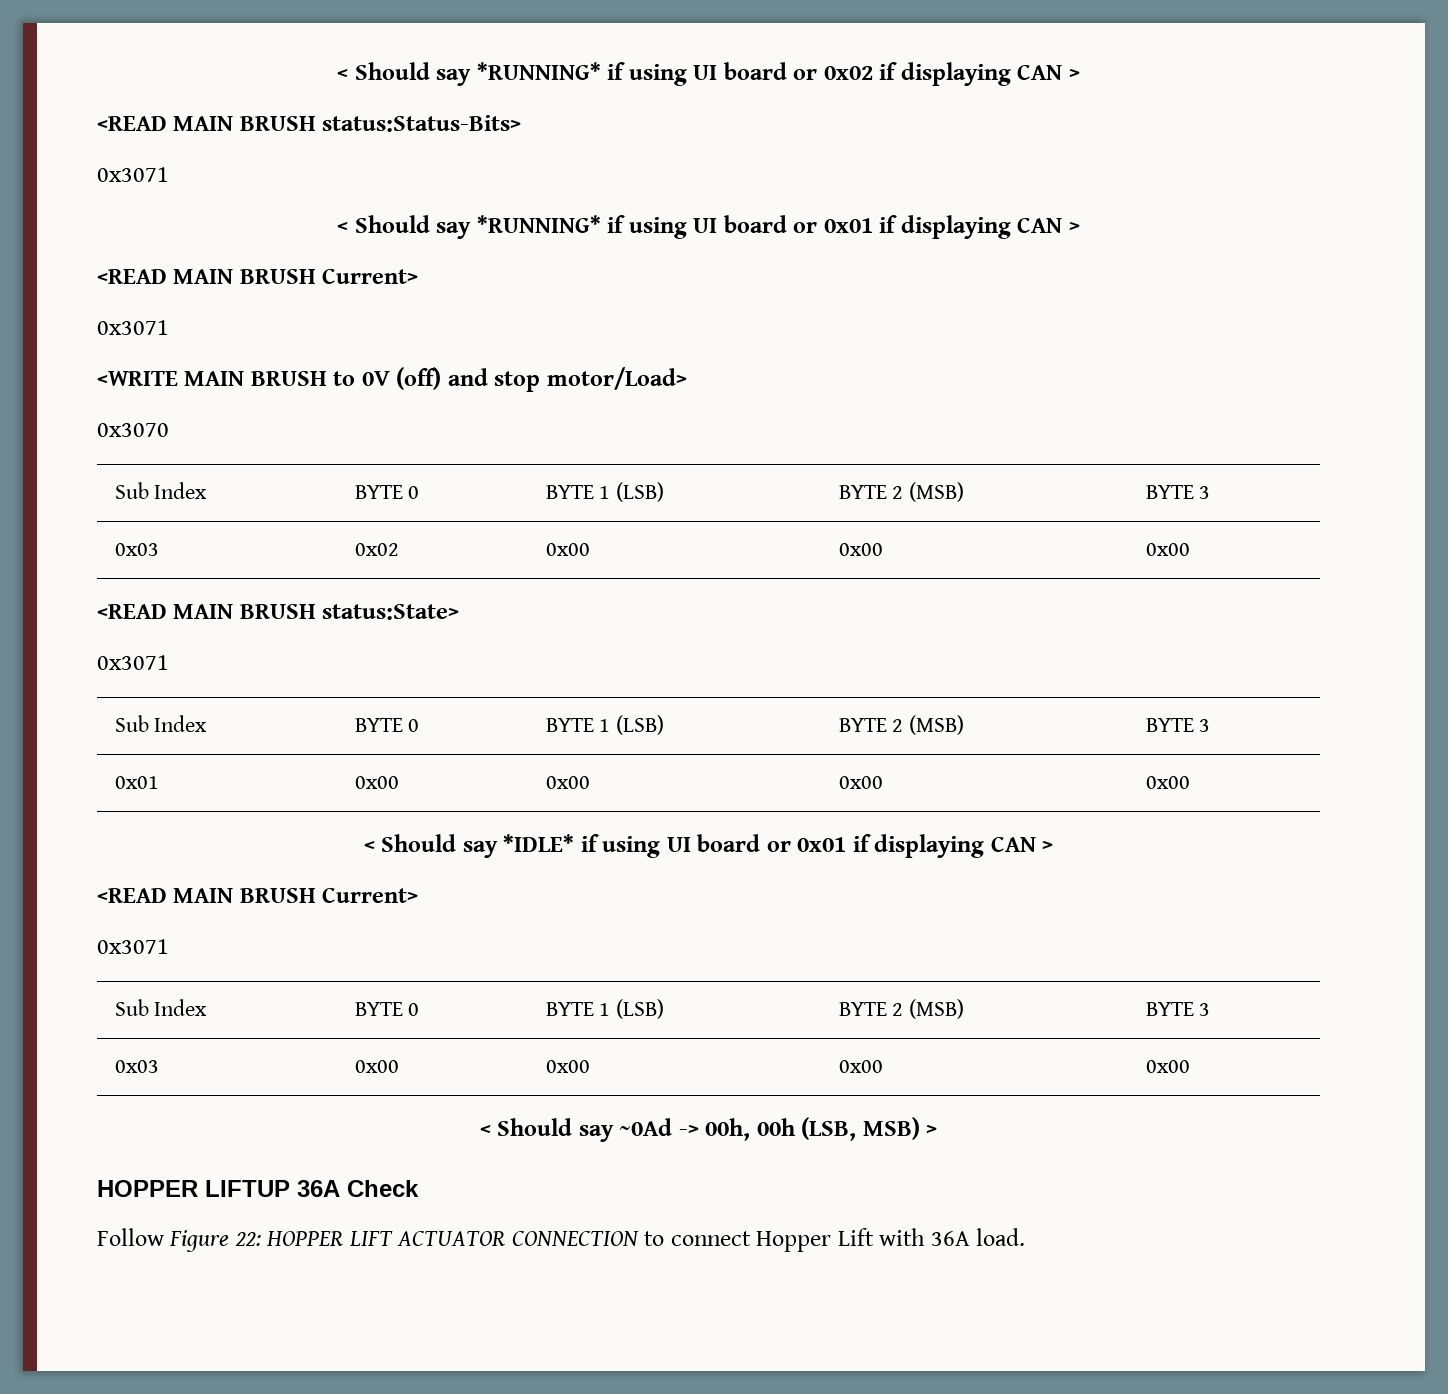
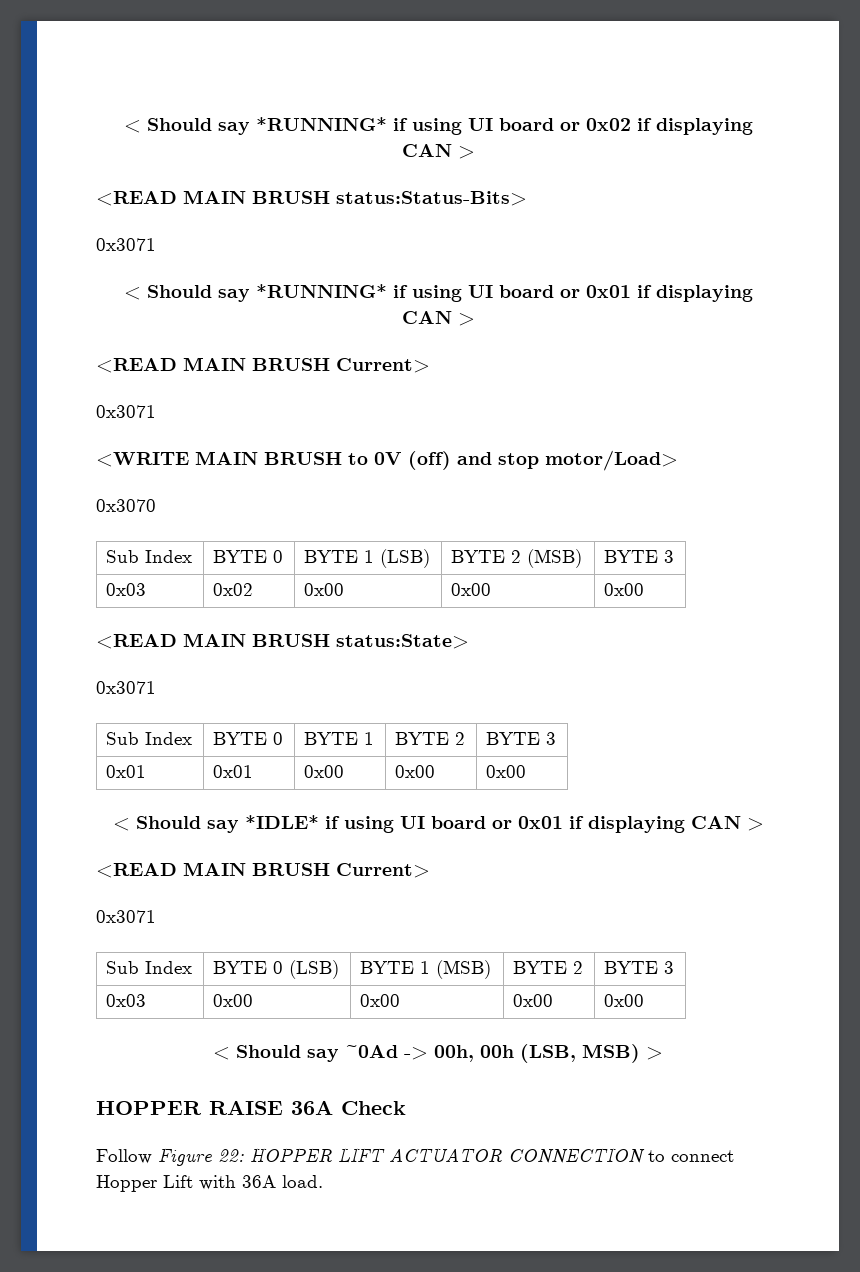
[616,715,665,735] [838,715,965,735] (LSB) | BYTE 2 (MSB) -> [394,732,465,745] | BYTE 2
[354,776,399,789] 0x00 -> [212,765,253,778] 0x01
[545,999,665,1019] [838,999,965,1019] | BYTE 1 (LSB) | BYTE 2 (MSB) -> [288,960,339,979] [359,960,491,979] [512,961,583,974] (LSB) | BYTE 1 (MSB) | BYTE 2
[205,1180,290,1197] LIFTUP -> [209,1100,283,1115] RAISE

